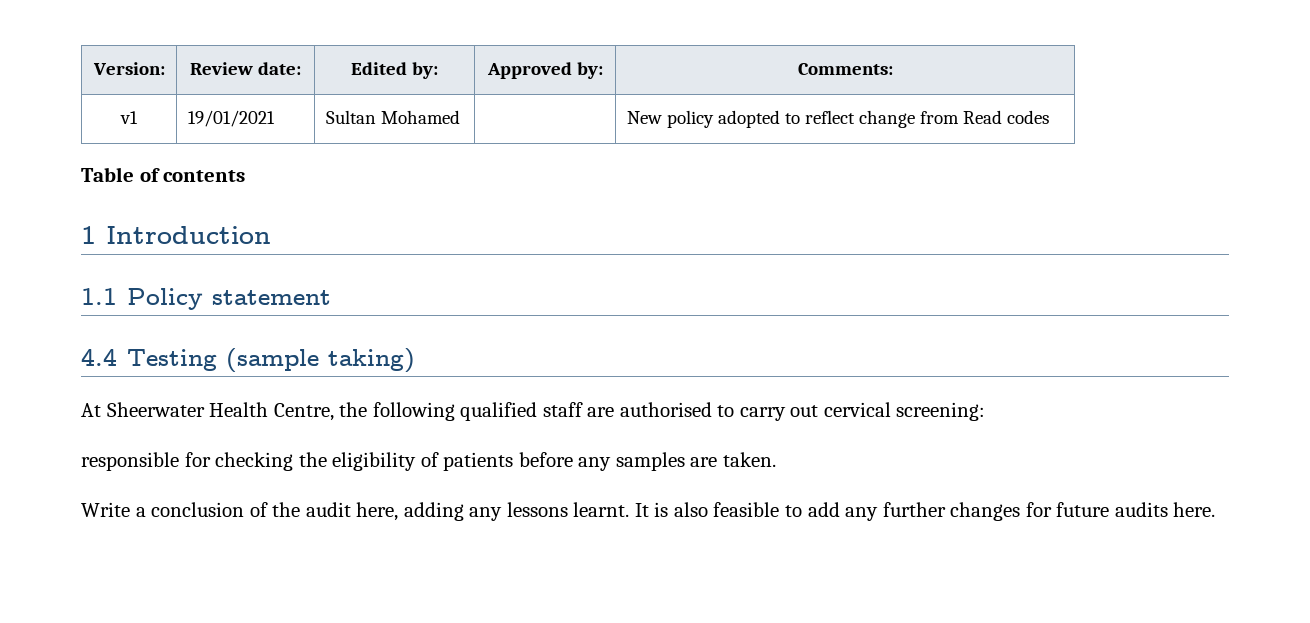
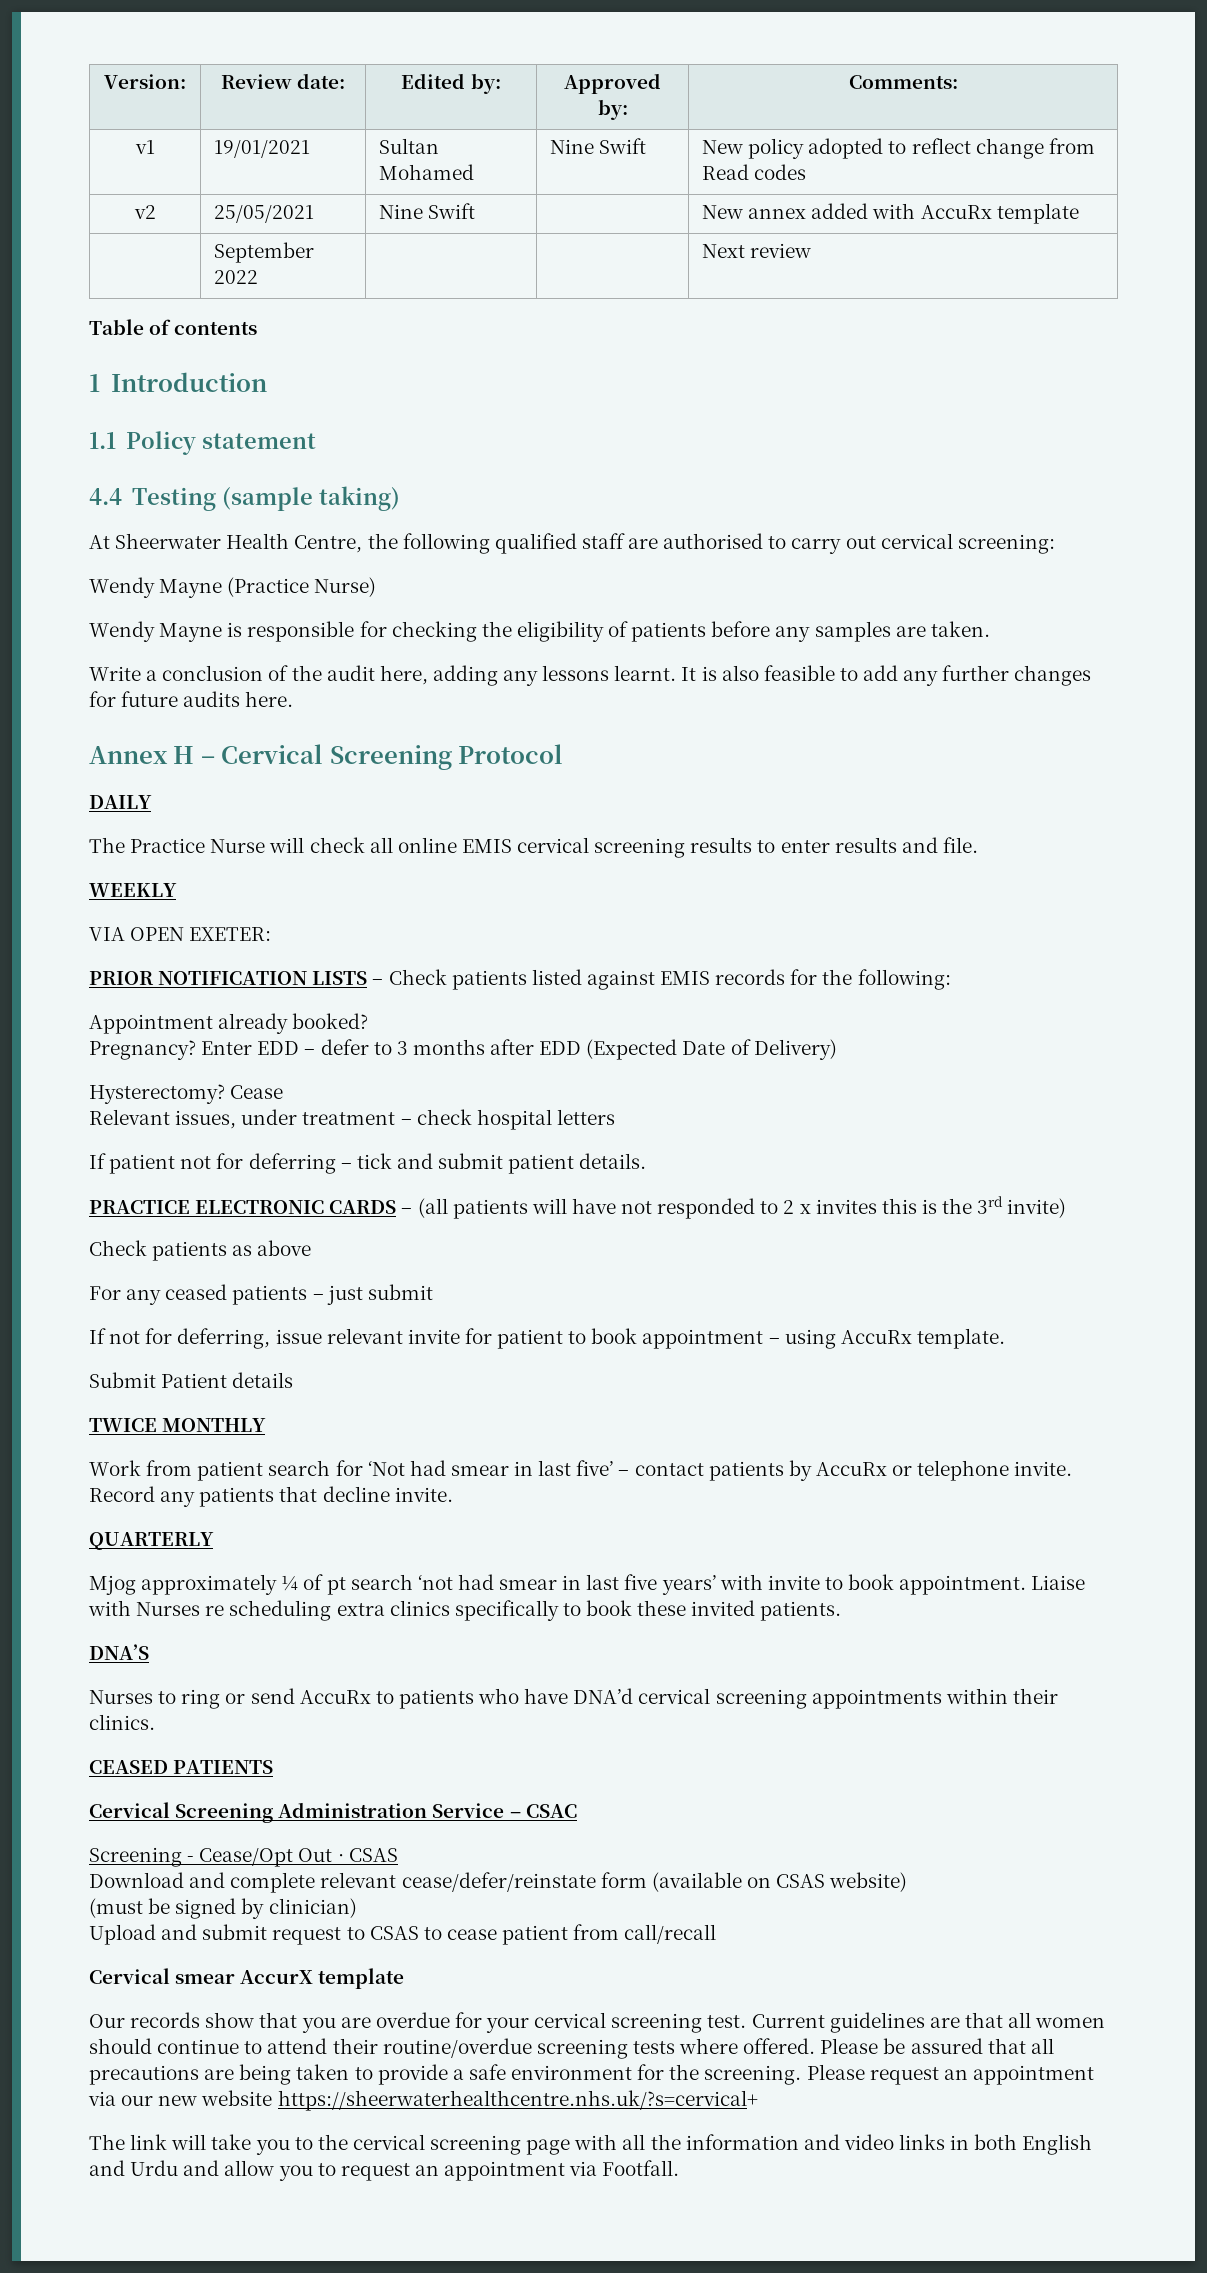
(460, 117) none -> [550,138,647,154] Nine Swift
(1049, 117) none -> [133,205,156,219] [214,205,315,223] [379,203,476,219] [702,203,1079,224] [214,242,315,263] [214,270,259,284] [702,243,812,258] // v2 | 25/05/2021 | Nine Swift | | New annex added with AccuRx template // | September 2022 | | | Next review
(986, 411) none -> [89,577,377,598] [89,621,243,642] Wendy Mayne (Practice Nurse) // Wendy Mayne is
(1216, 509) none -> [89,744,564,770] [89,795,152,809] [89,837,978,858] [89,883,177,897] [89,927,272,941] [89,969,951,990] [89,1013,369,1034] [89,1039,837,1060] [89,1084,284,1104] [89,1109,615,1130] [89,1153,647,1174] [89,1196,1067,1219] [89,1240,312,1261] [89,1284,433,1305] [89,1328,1005,1349] [89,1372,294,1388] [89,1418,267,1432] [89,1460,1073,1481] [89,1486,453,1507] [89,1532,214,1550] [89,1574,1086,1595] [88,1600,842,1621] [89,1644,149,1660] [89,1688,1058,1709] [89,1714,155,1730] [89,1760,274,1774] [89,1802,577,1823] [89,1847,398,1867] [89,1872,908,1893] [89,1898,357,1919] [89,1924,717,1945] [89,1968,405,1989] [89,2012,1106,2033] [89,2038,1054,2059] [89,2064,1094,2085] [88,2090,758,2111] [89,2134,1093,2155] [89,2160,680,2181] // Annex H – Cervical Screening Protocol // DAILY // The Practice Nurse will check all online EMIS cervical screening results to enter results and file. // WEEKLY // VIA OPEN EXETER: // PRIOR NOTIFICATION LISTS – Check patients listed against EMIS records for the following: // Appointment already booked? // Pregnancy? Enter EDD – defer to 3 months after EDD (Expected Date of Delivery) // Hysterectomy? Cease // Relevant issues, under treatment – check hospital letters // If patient not for deferring – tick and submit patient details. // PRACTICE ELECTRONIC CARDS – (all patients will have not responded to 2 x invites this is the 3rd invite) // Check patients as above // For any ceased patients – just submit // If not for deferring, issue relevant invite for patient to book appointment – using AccuRx template. // Submit Patient details // TWICE MONTHLY // Work from patient search for ‘Not had smear in last five’ – contact patients by AccuRx or telephone invite. Record any patients that decline invite. // QUARTERLY // Mjog approximately ¼ of pt search ‘not had smear in last five years’ with invite to book appointment. Liaise with Nurses re scheduling extra clinics specifically to book these invited patients. // DNA’S // Nurses to ring or send AccuRx to patients who have DNA’d cervical screening appointments within their clinics. // CEASED PATIENTS // Cervical Screening Administration Service – CSAC // Screening - Cease/Opt Out · CSAS // Download and complete relevant cease/defer/reinstate form (available on CSAS website) // (must be signed by clinician) // Upload and submit request to CSAS to cease patient from call/recall // Cervical smear AccurX template // Our records show that you are overdue for your cervical screening test. Current guidelines are that all women should continue to attend their routine/overdue screening tests where offered. Please be assured that all precautions are being taken to provide a safe environment for the screening. Please request an appointment via our new website https://sheerwaterhealthcentre.nhs.uk/?s=cervical+ // The link will take you to the cervical screening page with all the information and video links in both English and Urdu and allow you to request an appointment via Footfall.

